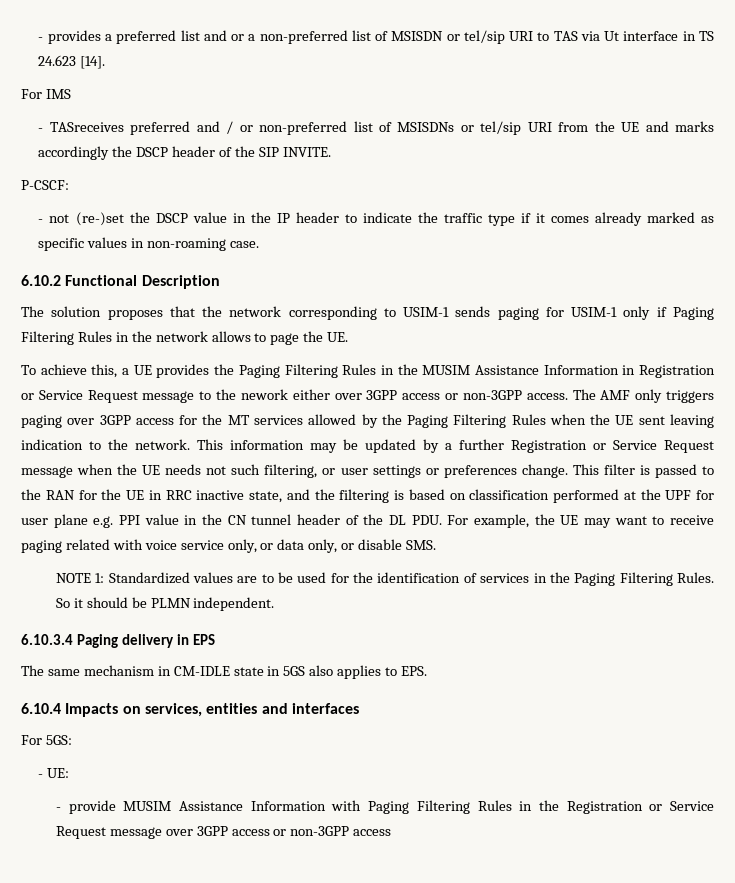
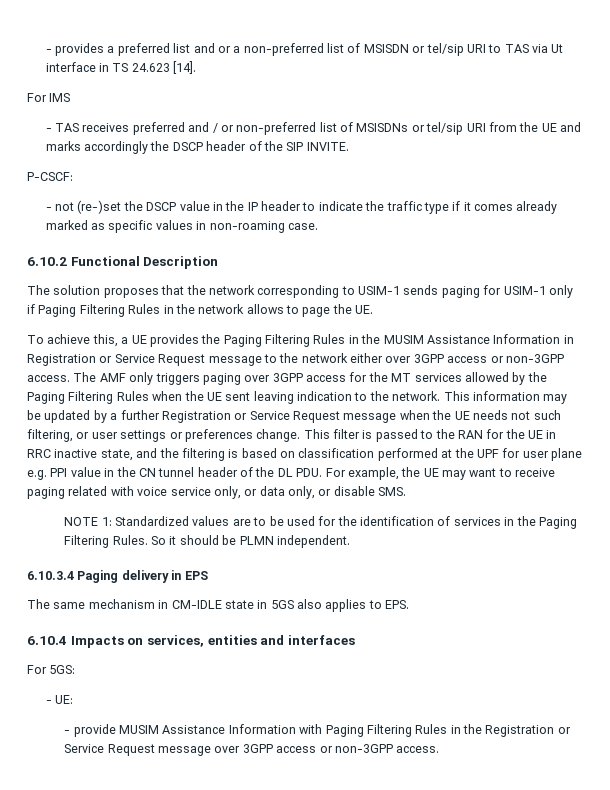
[49,122,124,132] TASreceives -> [55,123,130,132] TAS receives
[240,389,288,400] nework -> [301,353,348,363] network
[353,829,392,836] access -> [396,746,440,753] access.

